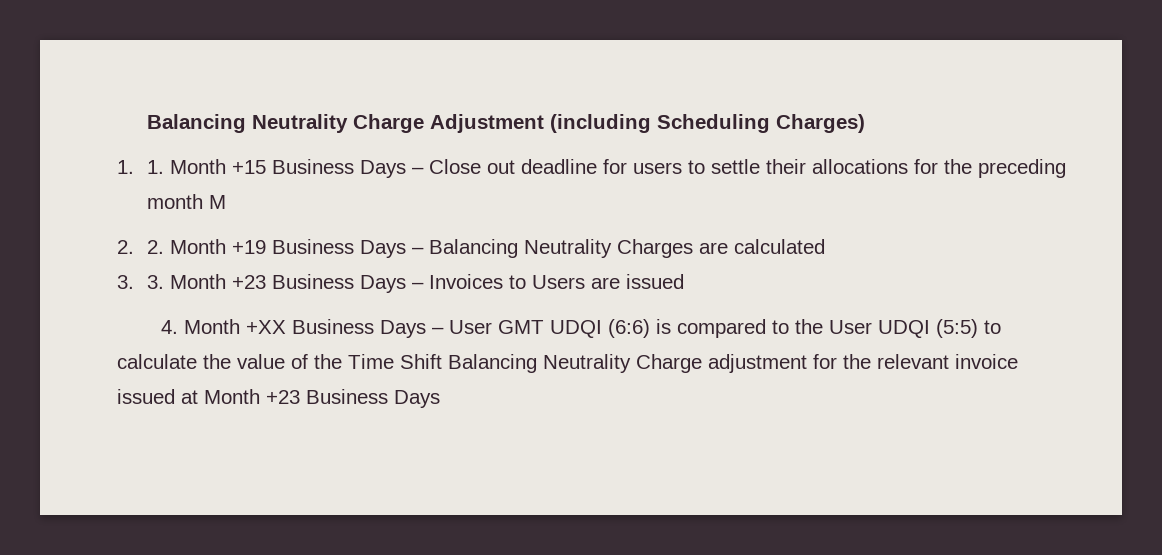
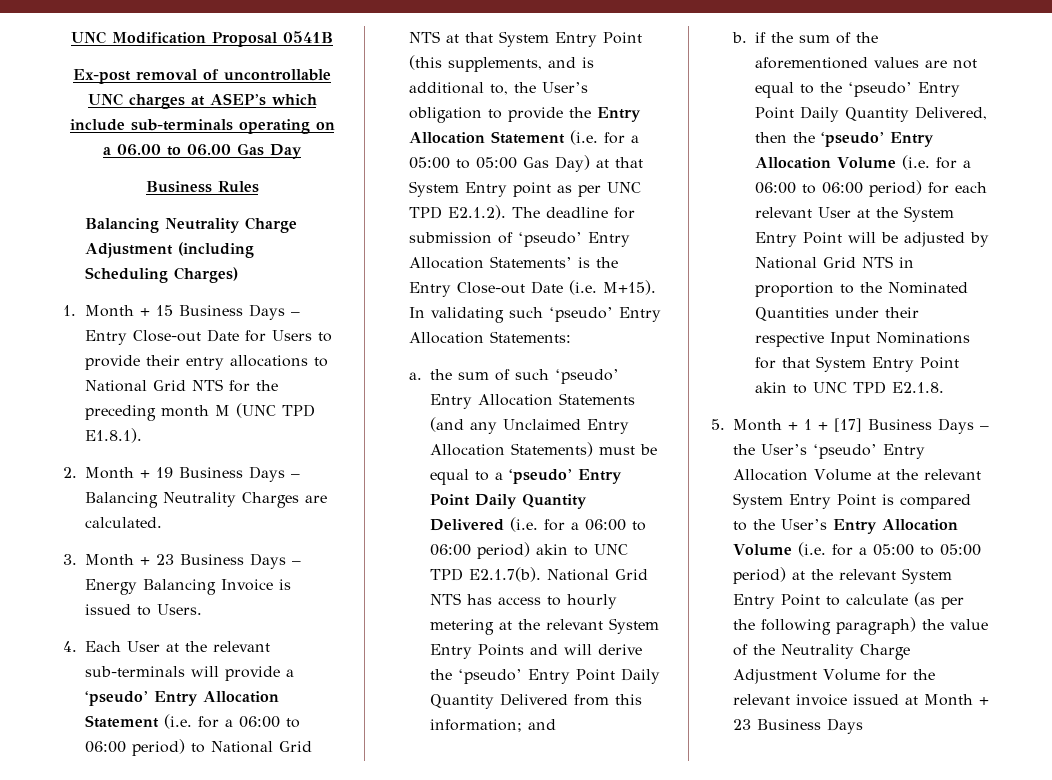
(146, 123) none -> [71,31,333,47] [73,69,331,84] [87,93,317,109] [69,119,335,134] [103,143,302,159] [145,181,259,193] UNC Modification Proposal 0541B // Ex-post removal of uncontrollable UNC charges at ASEP’s which include sub-terminals operating on a 06.00 to 06.00 Gas Day // Business Rules //
[146,159,908,178] 1. Month +15 Business Days – Close out deadline for users to settle their allocations -> [84,304,300,320] [84,329,332,345] [84,355,328,370] [84,379,223,392] Month + 15 Business Days – Entry Close-out Date for Users to provide their entry allocations to National Grid NTS
[117,239,266,254] // 2. 2. Month +19 -> [235,403,315,418] [84,428,142,443] [63,467,173,479] (UNC TPD E1.8.1). // 2. Month + 19
[733,239,825,254] [117,274,684,293] [160,319,1001,338] [117,354,807,373] calculated // 3. 3. Month +23 Business Days – Invoices to Users are issued // 4. Month +XX Business Days – User GMT UDQI (6:6) is compared to the User UDQI (5:5) to calculate the value of the Time Shift Balancing Neutrality Charge adjustment -> [85,517,162,528] [63,553,301,569] [85,579,291,595] [85,604,202,616] [63,641,270,652] [85,666,294,681] [85,691,279,706] [85,714,300,729] [85,739,312,756] [409,31,642,47] [409,55,594,72] [409,82,588,95] [409,107,641,123] [409,130,639,145] [409,155,643,172] [409,181,641,197] [409,205,635,220] [409,232,630,247] [409,256,618,269] [409,280,656,297] [409,307,661,323] [409,331,571,344] [408,369,620,384] [430,393,636,409] [430,417,630,434] [430,442,658,457] [430,469,623,485] [430,494,588,509] [430,517,647,532] [430,542,629,559] [430,567,649,582] [430,593,618,609] [430,618,660,635] [430,644,643,659] [430,668,661,684] [430,693,643,709] [430,719,557,732] [731,32,878,44] [754,57,977,69] [754,82,960,98] [754,106,987,122] [754,132,934,147] [754,155,971,170] [754,180,987,197] [754,206,954,222] [754,232,989,247] [754,256,914,269] [754,282,968,297] [754,307,919,321] [754,332,970,347] [754,356,959,372] [754,381,944,394] [711,418,989,434] [733,444,925,459] [733,469,981,481] [733,493,971,509] [733,519,958,534] [733,542,981,557] [733,567,952,584] [733,592,964,609] [733,617,988,635] [733,644,910,660] [733,669,880,684] calculated. // 3. Month + 23 Business Days – Energy Balancing Invoice is issued to Users. // 4. Each User at the relevant sub-terminals will provide a ‘pseudo’ Entry Allocation Statement (i.e. for a 06:00 to 06:00 period) to National Grid NTS at that System Entry Point (this supplements, and is additional to, the User’s obligation to provide the Entry Allocation Statement (i.e. for a 05:00 to 05:00 Gas Day) at that System Entry point as per UNC TPD E2.1.2). The deadline for submission of ‘pseudo’ Entry Allocation Statements’ is the Entry Close-out Date (i.e. M+15). In validating such ‘pseudo’ Entry Allocation Statements: // a. the sum of such ‘pseudo’ Entry Allocation Statements (and any Unclaimed Entry Allocation Statements) must be equal to a ‘pseudo’ Entry Point Daily Quantity Delivered (i.e. for a 06:00 to 06:00 period) akin to UNC TPD E2.1.7(b). National Grid NTS has access to hourly metering at the relevant System Entry Points and will derive the ‘pseudo’ Entry Point Daily Quantity Delivered from this information; and // b. if the sum of the aforementioned values are not equal to the ‘pseudo’ Entry Point Daily Quantity Delivered, then the ‘pseudo’ Entry Allocation Volume (i.e. for a 06:00 to 06:00 period) for each relevant User at the System Entry Point will be adjusted by National Grid NTS in proportion to the Nominated Quantities under their respective Input Nominations for that System Entry Point akin to UNC TPD E2.1.8. // 5. Month + 1 + [17] Business Days – the User’s ‘pseudo’ Entry Allocation Volume at the relevant System Entry Point is compared to the User’s Entry Allocation Volume (i.e. for a 05:00 to 05:00 period) at the relevant System Entry Point to calculate (as per the following paragraph) the value of the Neutrality Charge Adjustment Volume
[266,390,300,404] +23 -> [979,697,989,705] [733,719,751,730] + 23

